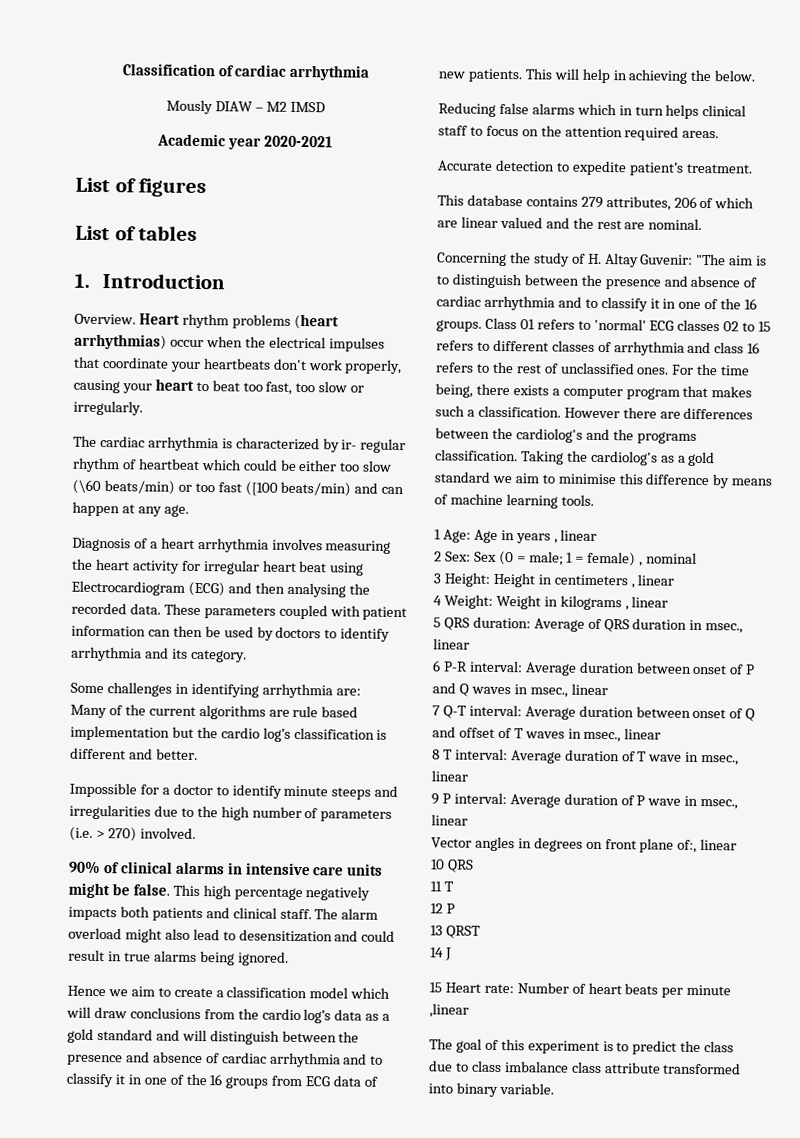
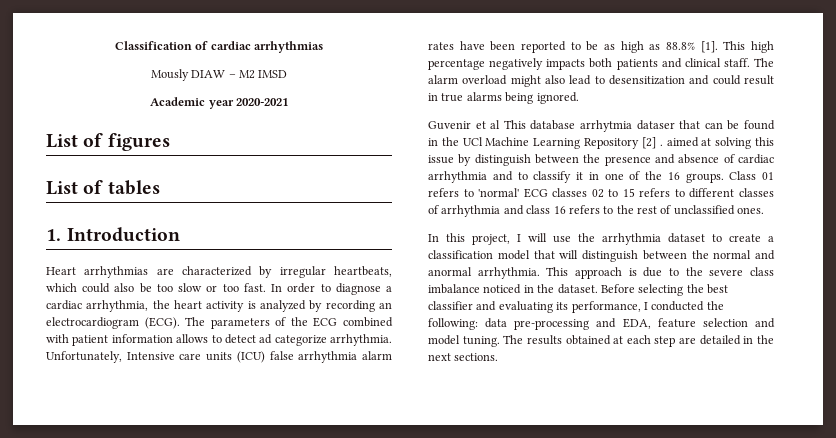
[289,64,371,81] arrhythmia -> [254,41,324,53] arrhythmias
[74,313,339,330] [74,333,385,352] [73,356,403,375] [73,378,365,395] [73,400,143,416] [73,435,407,454] [72,457,393,473] [72,479,405,497] [72,501,189,517] [72,537,392,554] [71,558,365,576] [71,580,370,598] [71,602,408,621] [71,625,391,642] [71,646,247,663] [70,682,361,699] [70,704,359,720] [70,725,388,742] [70,747,198,760] [69,782,399,800] [69,804,393,822] [69,826,196,842] [68,860,384,876] [68,882,170,899] Overview. Heart rhythm problems (heart arrhythmias) occur when the electrical impulses that coordinate your heartbeats don't work properly, causing your heart to beat too fast, too slow or irregularly. // The cardiac arrhythmia is characterized by ir- regular rhythm of heartbeat which could be either too slow (\60 beats/min) or too fast ([100 beats/min) and can happen at any age. // Diagnosis of a heart arrhythmia involves measuring the heart activity for irregular heart beat using Electrocardiogram (ECG) and then analysing the recorded data. These parameters coupled with patient information can then be used by doctors to identify arrhythmia and its category. // Some challenges in identifying arrhythmia are: // Many of the current algorithms are rule based implementation but the cardio log’s classification is different and better. // Impossible for a doctor to identify minute steeps and irregularities due to the high number of parameters (i.e. > 270) involved. // 90% of clinical alarms in intensive care units might be false. -> [46,266,392,278] [46,283,392,295] [46,300,392,312] [46,317,393,329] [46,334,392,346] [46,351,393,363] [428,41,718,53] Heart arrhythmias are characterized by irregular heartbeats, which could also be too slow or too fast. In order to diagnose a cardiac arrhythmia, the heart activity is analyzed by recording an electrocardiogram (ECG). The parameters of the ECG combined with patient information allows to detect ad categorize arrhythmia. Unfortunately, Intensive care units (ICU) false arrhythmia alarm rates have been reported to be as high as 88.8% [1].
[67,985,391,999] [66,1006,391,1024] [67,1028,360,1045] [67,1051,384,1068] [66,1072,379,1089] [438,68,756,84] [438,102,747,119] [438,125,720,141] [437,159,753,176] [437,194,755,211] [437,216,703,230] [437,252,768,268] [436,275,449,285] Hence we aim to create a classification model which will draw conclusions from the cardio log’s data as a gold standard and will distinguish between the presence and absence of cardiac arrhythmia and to classify it in one of the 16 groups from ECG data of new patients. This will help in achieving the below. // Reducing false alarms which in turn helps clinical staff to focus on the attention required areas. // Accurate detection to expedite patient’s treatment. // This database contains 279 attributes, 206 of which are linear valued and the rest are nominal. // Concerning the study of H. Altay Guvenir: "The aim is to -> [428,120,775,132] [428,137,774,149] [428,154,472,166] Guvenir et al This database arrhytmia dataser that can be found in the UCl Machine Learning Repository [2] . aimed at solving this issue by
[671,363,751,376] [435,383,753,400] [435,405,754,420] [435,427,697,444] [435,449,716,467] [434,471,773,489] [434,493,594,509] [434,529,598,544] [434,550,698,567] [433,572,675,589] [433,594,669,611] [433,616,744,634] [433,638,470,650] [432,660,756,676] [432,682,608,698] [432,704,756,722] [432,726,662,743] [432,748,740,766] [431,770,468,782] [431,792,739,810] [431,814,468,826] [431,836,738,853] [431,859,474,873] [430,881,454,892] [430,903,455,914] [430,925,481,939] [430,947,452,961] [429,982,732,998] [429,1003,469,1018] [429,1038,735,1055] [429,1060,742,1075] [428,1082,554,1097] For the time being, there exists a computer program that makes such a classification. However there are differences between the cardiolog's and the programs classification. Taking the cardiolog's as a gold standard we aim to minimise this difference by means of machine learning tools. // 1 Age: Age in years , linear // 2 Sex: Sex (0 = male; 1 = female) , nominal // 3 Height: Height in centimeters , linear // 4 Weight: Weight in kilograms , linear // 5 QRS duration: Average of QRS duration in msec., linear // 6 P-R interval: Average duration between onset of P and Q waves in msec., linear // 7 Q-T interval: Average duration between onset of Q and offset of T waves in msec., linear // 8 T interval: Average duration of T wave in msec., linear // 9 P interval: Average duration of P wave in msec., linear // Vector angles in degrees on front plane of:, linear // 10 QRS // 11 T // 12 P // 13 QRST // 14 J // 15 Heart rate: Number of heart beats per minute ,linear // The goal of this experiment is to predict the class // due to class imbalance class attribute transformed into binary variable. -> [428,233,774,245] [428,250,775,262] [428,267,774,279] [428,284,728,296] [428,301,724,313] [428,318,775,330] [428,335,774,347] [428,353,499,361] // In this project, I will use the arrhythmia dataset to create a classification model that will distinguish between the normal and anormal arrhythmia. This approach is due to the severe class imbalance noticed in the dataset. Before selecting the best classifier and evaluating its performance, I conducted the following: data pre-processing and EDA, feature selection and model tuning. The results obtained at each step are detailed in the next sections.

